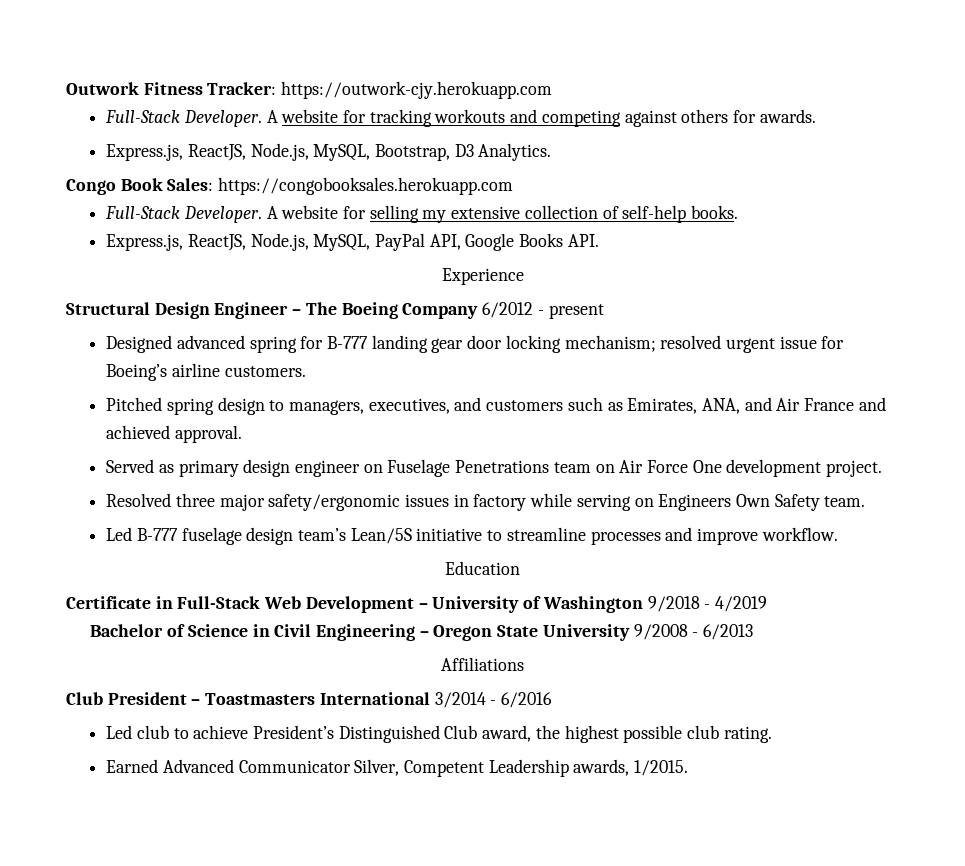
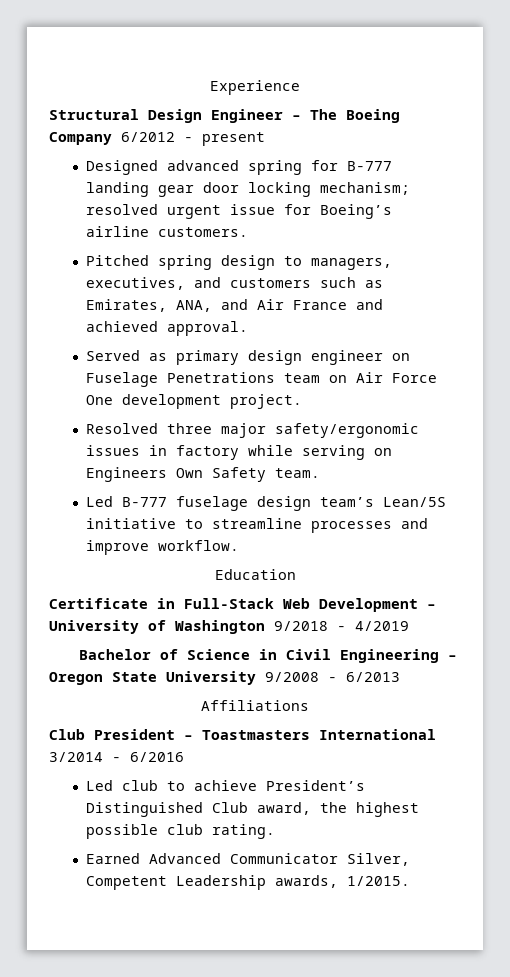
[66,81,553,99] [105,109,816,127] [106,143,552,161] [66,177,514,195] [105,205,739,223] [106,233,599,251] Outwork Fitness Tracker: https://outwork-cjy.herokuapp.com // Full-Stack Developer. A website for tracking workouts and competing against others for awards. // Express.js, ReactJS, Node.js, MySQL, Bootstrap, D3 Analytics. // Congo Book Sales: https://congobooksales.herokuapp.com // Full-Stack Developer. A website for selling my extensive collection of self-help books. // Express.js, ReactJS, Node.js, MySQL, PayPal API, Google Books API. // -> (210, 87) none

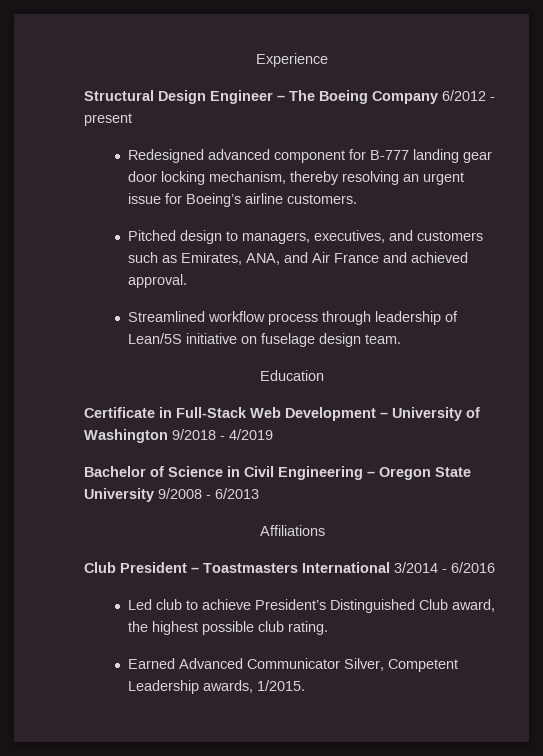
[86,160,303,175] Designed advanced spring -> [127,149,345,163] Redesigned advanced component
[320,182,411,195] [86,204,159,215] mechanism; resolved -> [208,171,419,185] mechanism, thereby resolving an
[158,255,213,270] spring -> (176, 235) none
[86,350,411,365] [86,372,438,387] [86,394,303,409] [86,423,420,438] [86,445,393,460] [86,467,321,482] [86,496,447,511] [86,518,429,533] [86,540,240,555] Served as primary design engineer on Fuselage Penetrations team on Air Force One development project. // Resolved three major safety/ergonomic issues in factory while serving on Engineers Own Safety team. // Led B-777 fuselage design team’s Lean/5S initiative to streamline processes and improve workflow. -> [127,311,458,325] [127,333,401,347] Streamlined workflow process through leadership of Lean/5S initiative on fuselage design team.

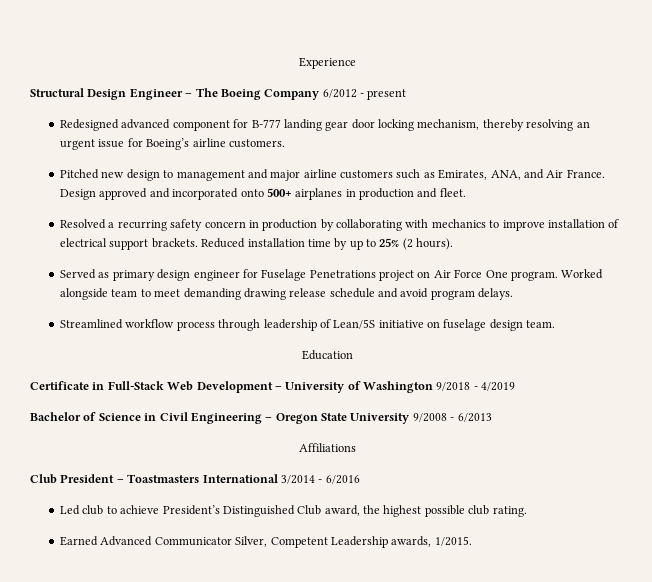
(176, 235) none -> [101,171,125,178] new
[241,230,413,244] managers, executives, and -> [176,169,337,181] management and major airline
[333,252,468,263] [127,274,187,288] France and achieved approval. -> [566,169,605,178] [60,188,466,200] [60,219,620,231] [60,238,454,250] [60,269,604,281] [60,288,514,300] France. Design approved and incorporated onto 500+ airplanes in production and fleet. // Resolved a recurring safety concern in production by collaborating with mechanics to improve installation of electrical support brackets. Reduced installation time by up to 25% (2 hours). // Served as primary design engineer for Fuselage Penetrations project on Air Force One program. Worked alongside team to meet demanding drawing release schedule and avoid program delays.

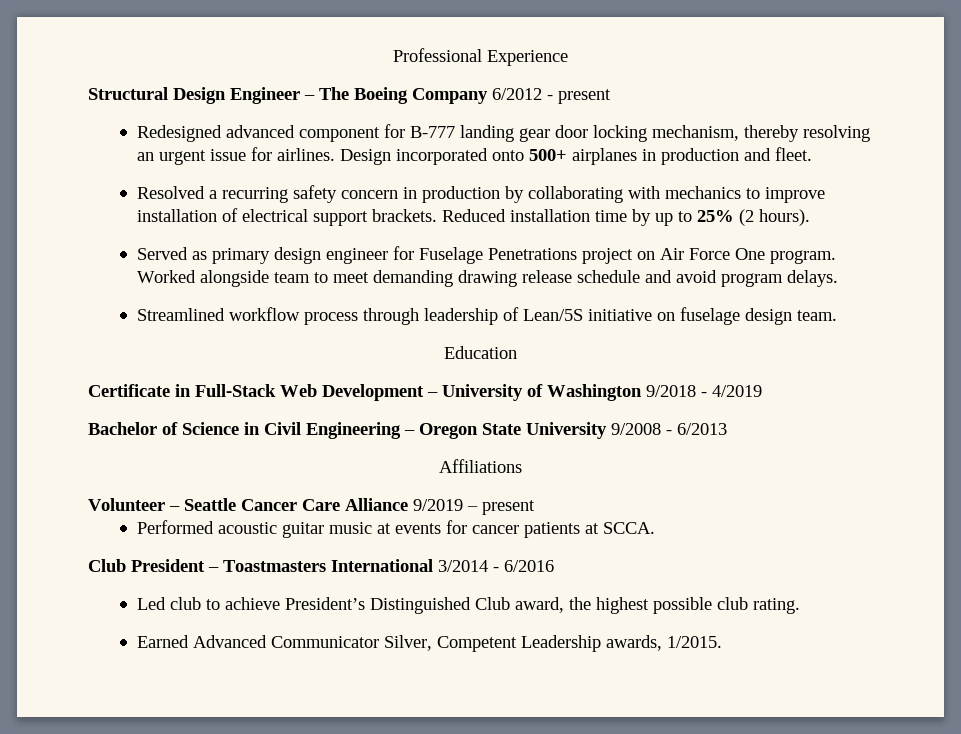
(298, 63) none -> [393,48,482,62] Professional
[146,138,285,150] [60,169,605,181] [60,188,170,200] Boeing’s airline customers. // Pitched new design to management and major airline customers such as Emirates, ANA, and Air France. Design approved and -> [276,148,391,165] airlines. Design
(356, 447) none -> [88,498,535,515] [136,520,655,538] // Volunteer – Seattle Cancer Care Alliance 9/2019 – present // Performed acoustic guitar music at events for cancer patients at SCCA.

